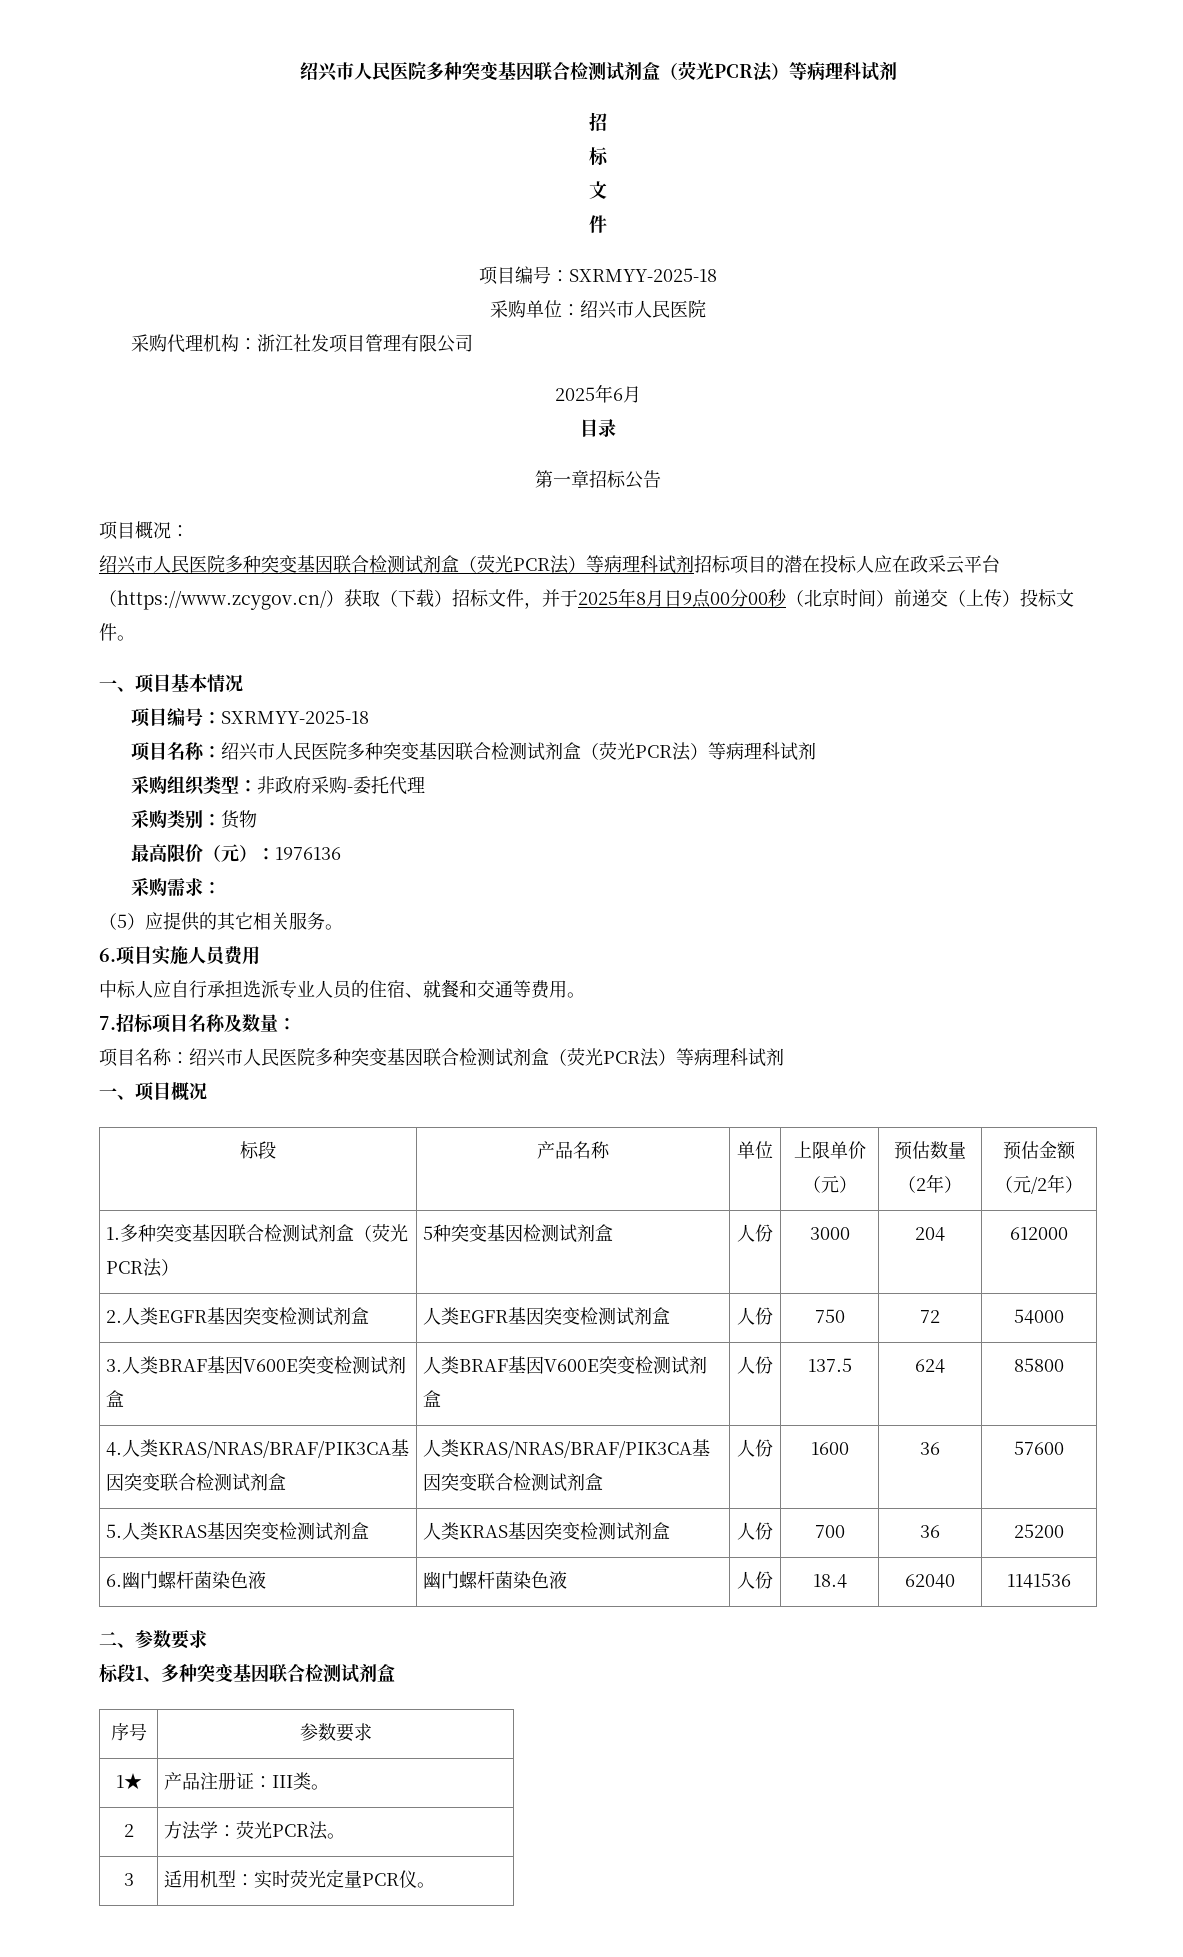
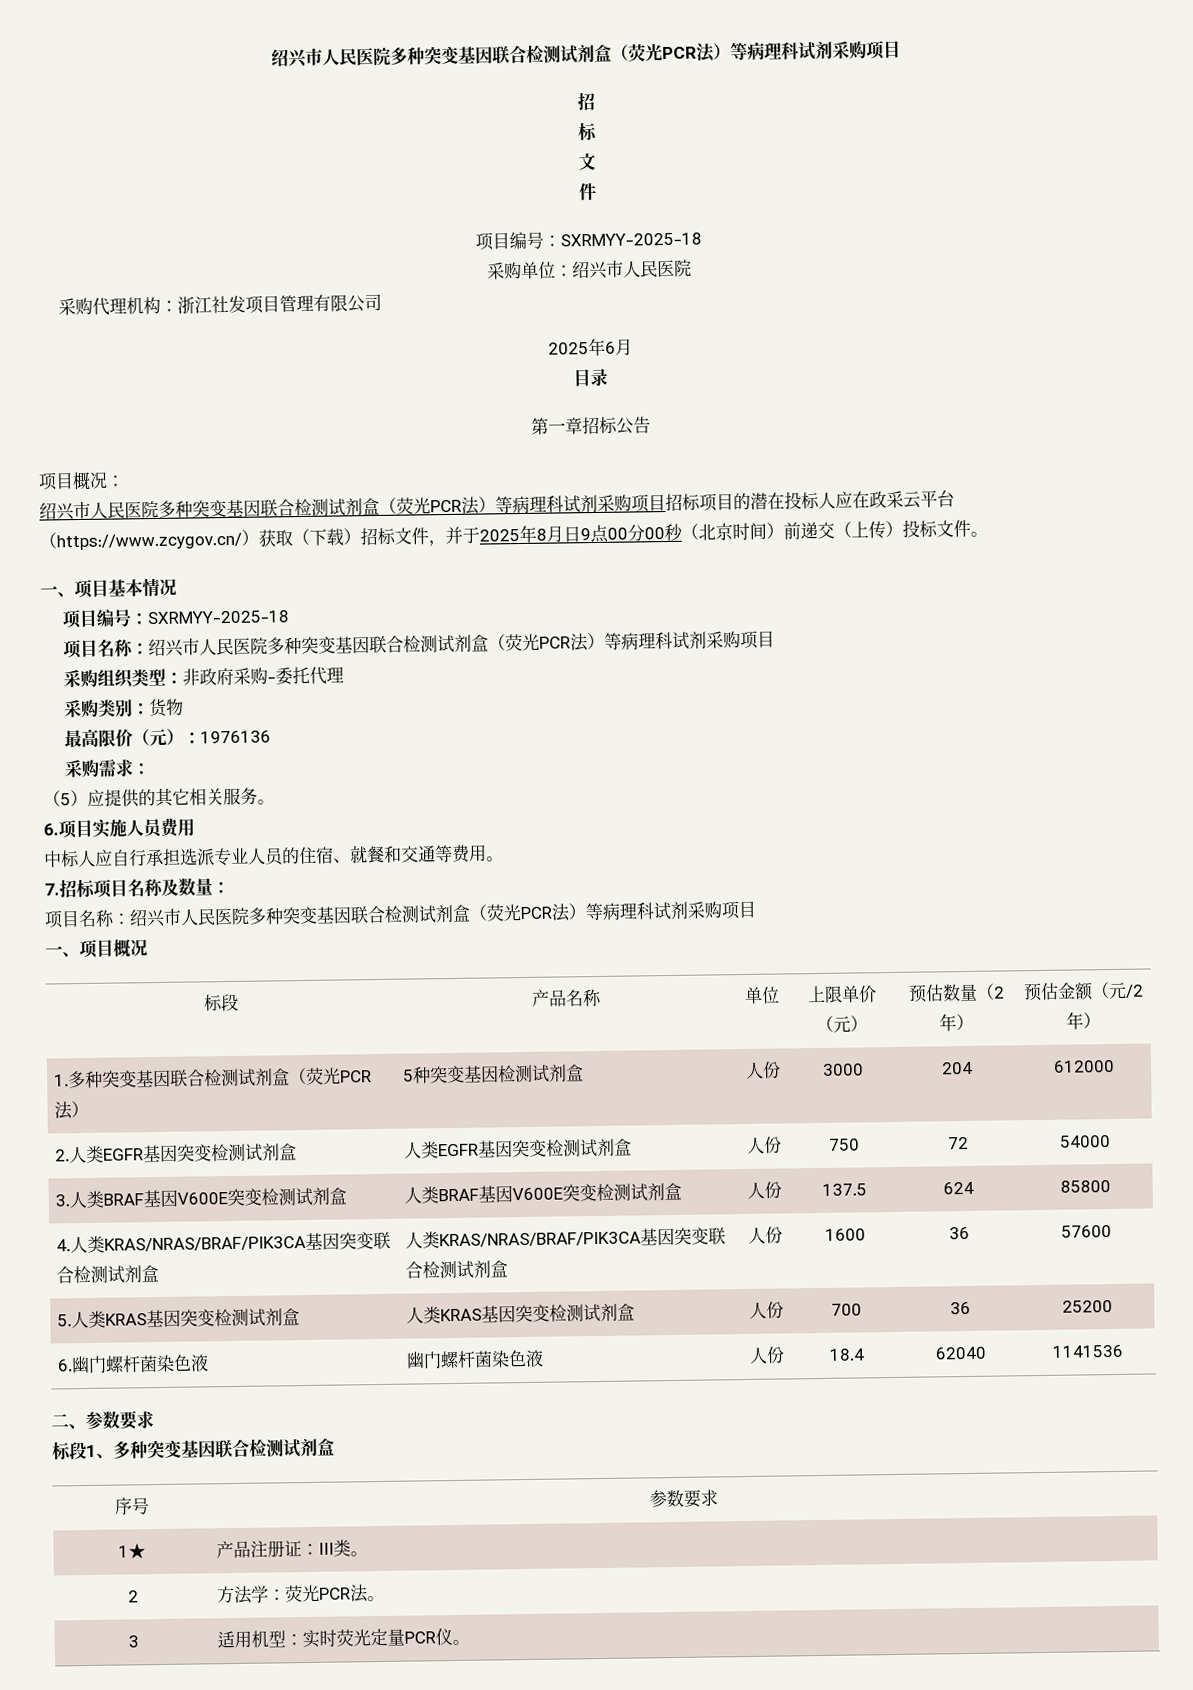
(897, 71) none -> [832,40,901,60] 采购项目
(694, 564) none -> [597,494,666,513] 采购项目
(817, 751) none -> [705,630,775,650] 采购项目
(784, 1057) none -> [687,900,757,920] 采购项目

